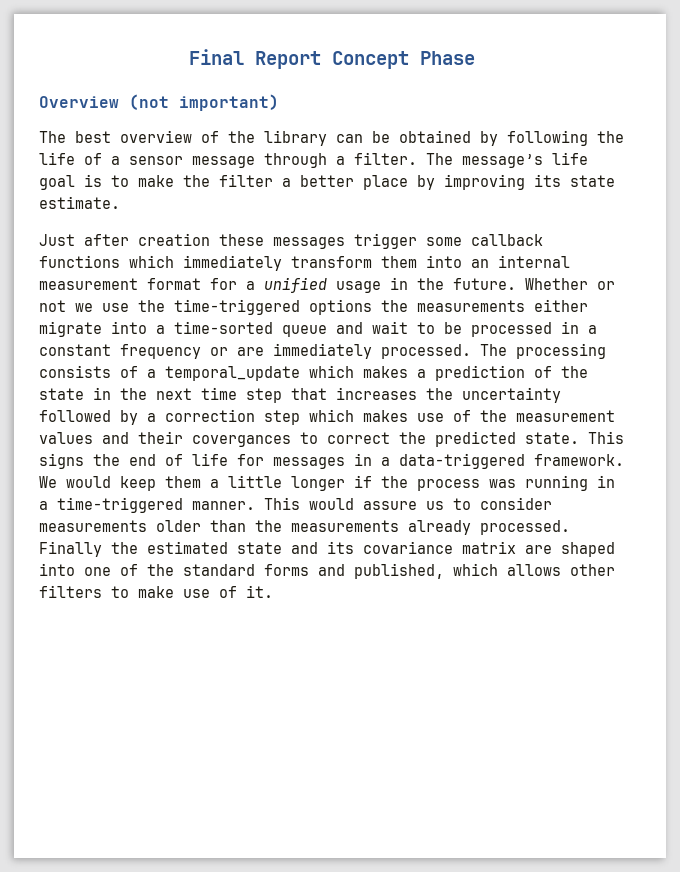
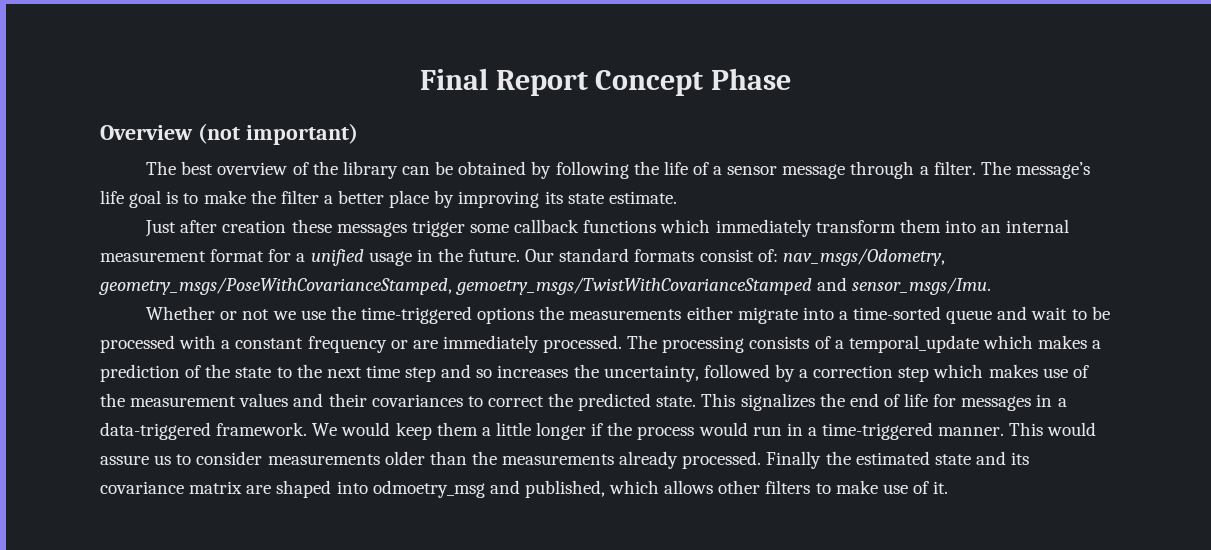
(516, 284) none -> [525,248,945,266] [99,277,992,295] Our standard formats consist of: nav_msgs/Odometry, geometry_msgs/PoseWithCovarianceStamped, gemoetry_msgs/TwistWithCovarianceStamped and sensor_msgs/Imu. //
[561,321,579,334] in -> [179,335,217,349] with
[93,387,111,400] in -> [276,367,292,378] to
[291,388,327,400] that -> [441,364,493,378] and so
[462,387,561,403] uncertainty -> [603,365,699,382] uncertainty,
[192,435,291,447] covergances -> [371,394,463,407] covariances
[39,453,84,469] signs -> [740,393,815,411] signalizes
[489,475,588,491] was running -> [698,422,782,436] would run
[84,564,309,576] one of the standard forms -> [372,480,485,498] odmoetry_msg

